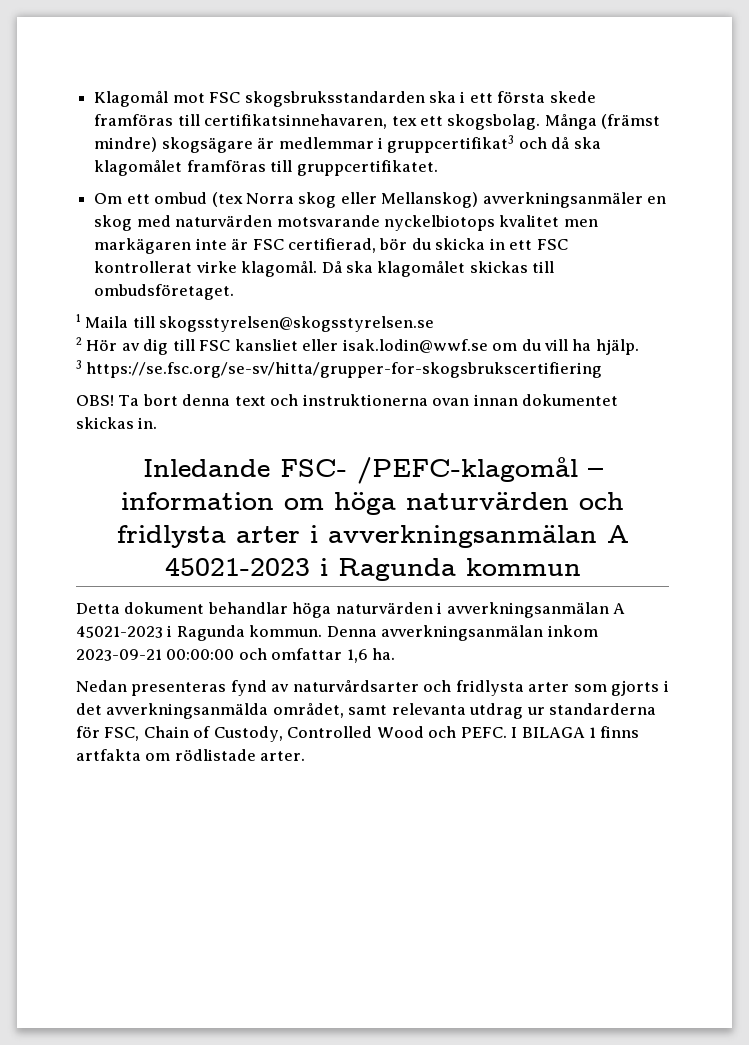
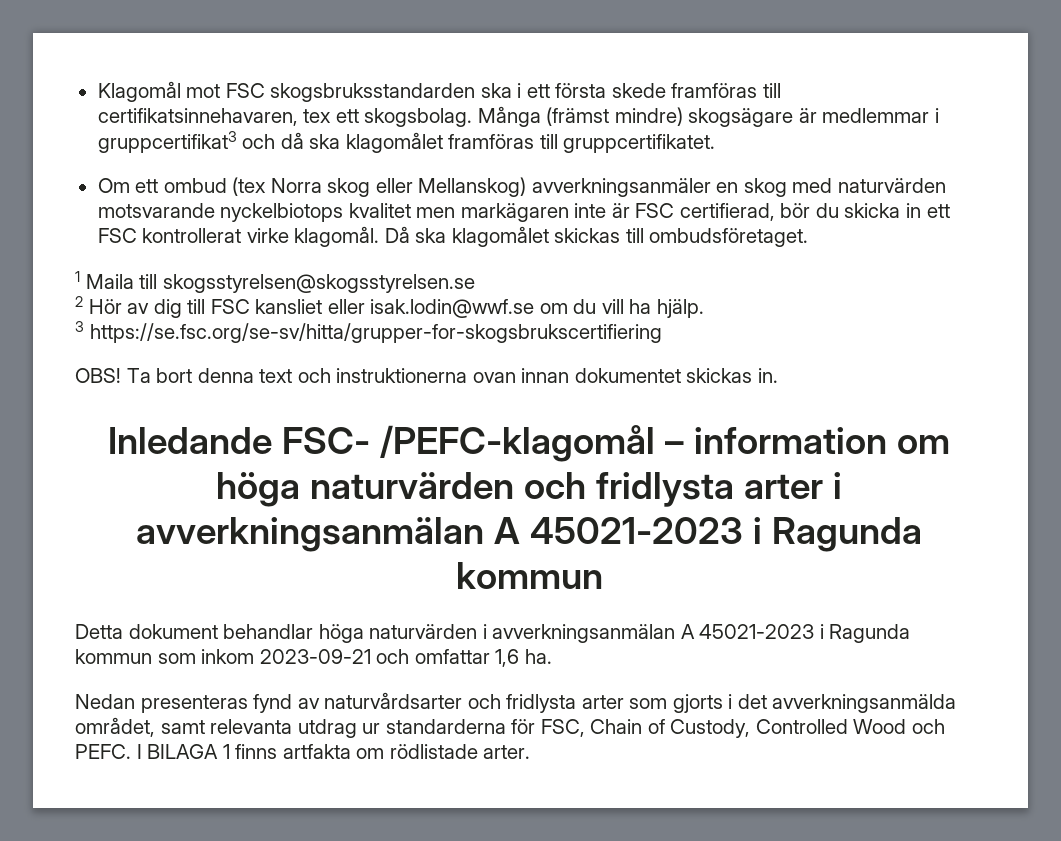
[249,625,544,641] kommun. Denna avverkningsanmälan -> [75,649,196,664] kommun som
[166,649,235,660] 00:00:00 -> (371, 656) none

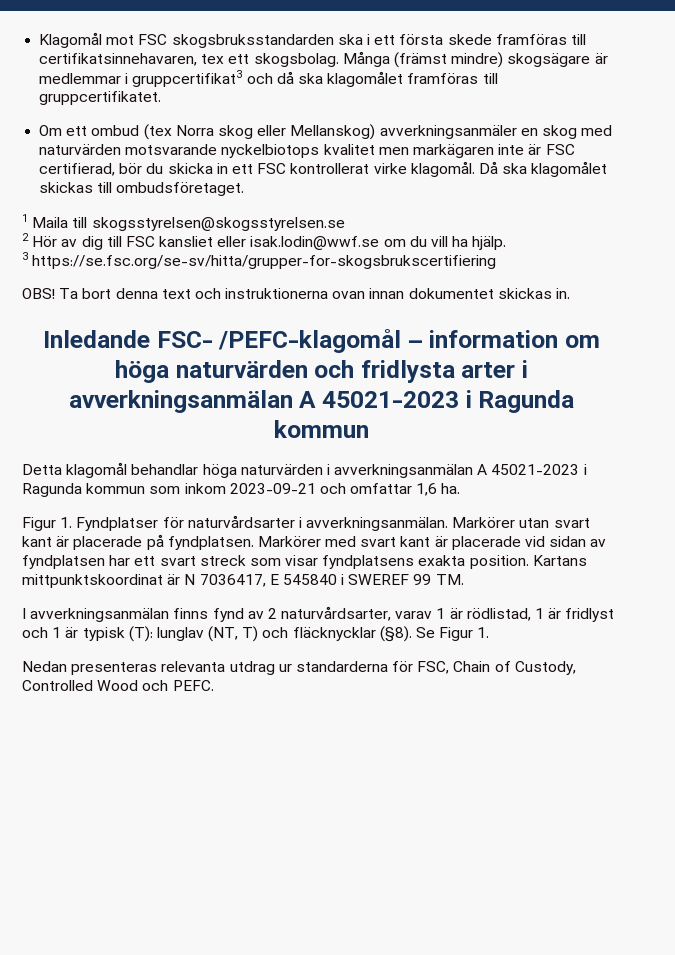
[128,624,218,639] dokument -> [66,462,128,478] klagomål
[75,692,957,713] [75,717,205,737] Nedan presenteras fynd av naturvårdsarter och fridlysta arter som gjorts i det avverkningsanmälda området, samt -> [22,515,590,531] [22,534,607,550] [22,555,587,569] [22,574,464,588] [22,606,615,622] [22,626,490,642] [22,661,158,675] Figur 1. Fyndplatser för naturvårdsarter i avverkningsanmälan. Markörer utan svart kant är placerade på fyndplatsen. Markörer med svart kant är placerade vid sidan av fyndplatsen har ett svart streck som visar fyndplatsens exakta position. Kartans mittpunktskoordinat är N 7036417, E 545840 i SWEREF 99 TM. // I avverkningsanmälan finns fynd av 2 naturvårdsarter, varav 1 är rödlistad, 1 är fridlyst och 1 är typisk (T): lunglav (NT, T) och fläcknycklar (§8). Se Figur 1. // Nedan presenteras
[136,744,531,759] I BILAGA 1 finns artfakta om rödlistade arter. -> (214, 685) none

